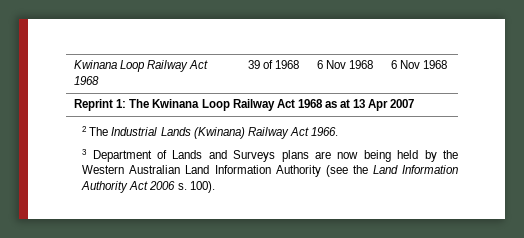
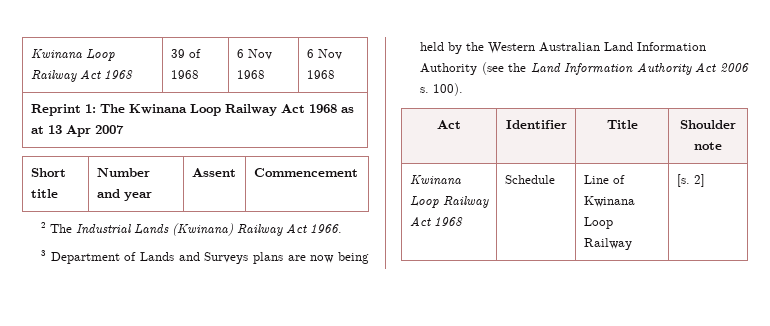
(415, 103) none -> [30,168,66,177] [30,189,58,198] [96,168,150,177] [96,189,152,201] [191,168,236,177] [253,168,358,177] // Short title | Number and year | Assent | Commencement
(215, 187) none -> [437,120,461,129] [505,120,567,129] [606,120,638,129] [680,120,736,129] [694,142,722,150] [409,175,461,185] [409,196,489,208] [409,216,463,226] [504,175,555,184] [583,175,625,184] [583,196,635,207] [583,217,613,229] [583,238,632,250] [676,174,705,187] // Act | Identifier | Title | Shoulder note // Kwinana Loop Railway Act 1968 | Schedule | Line of Kwinana Loop Railway | [s. 2]

